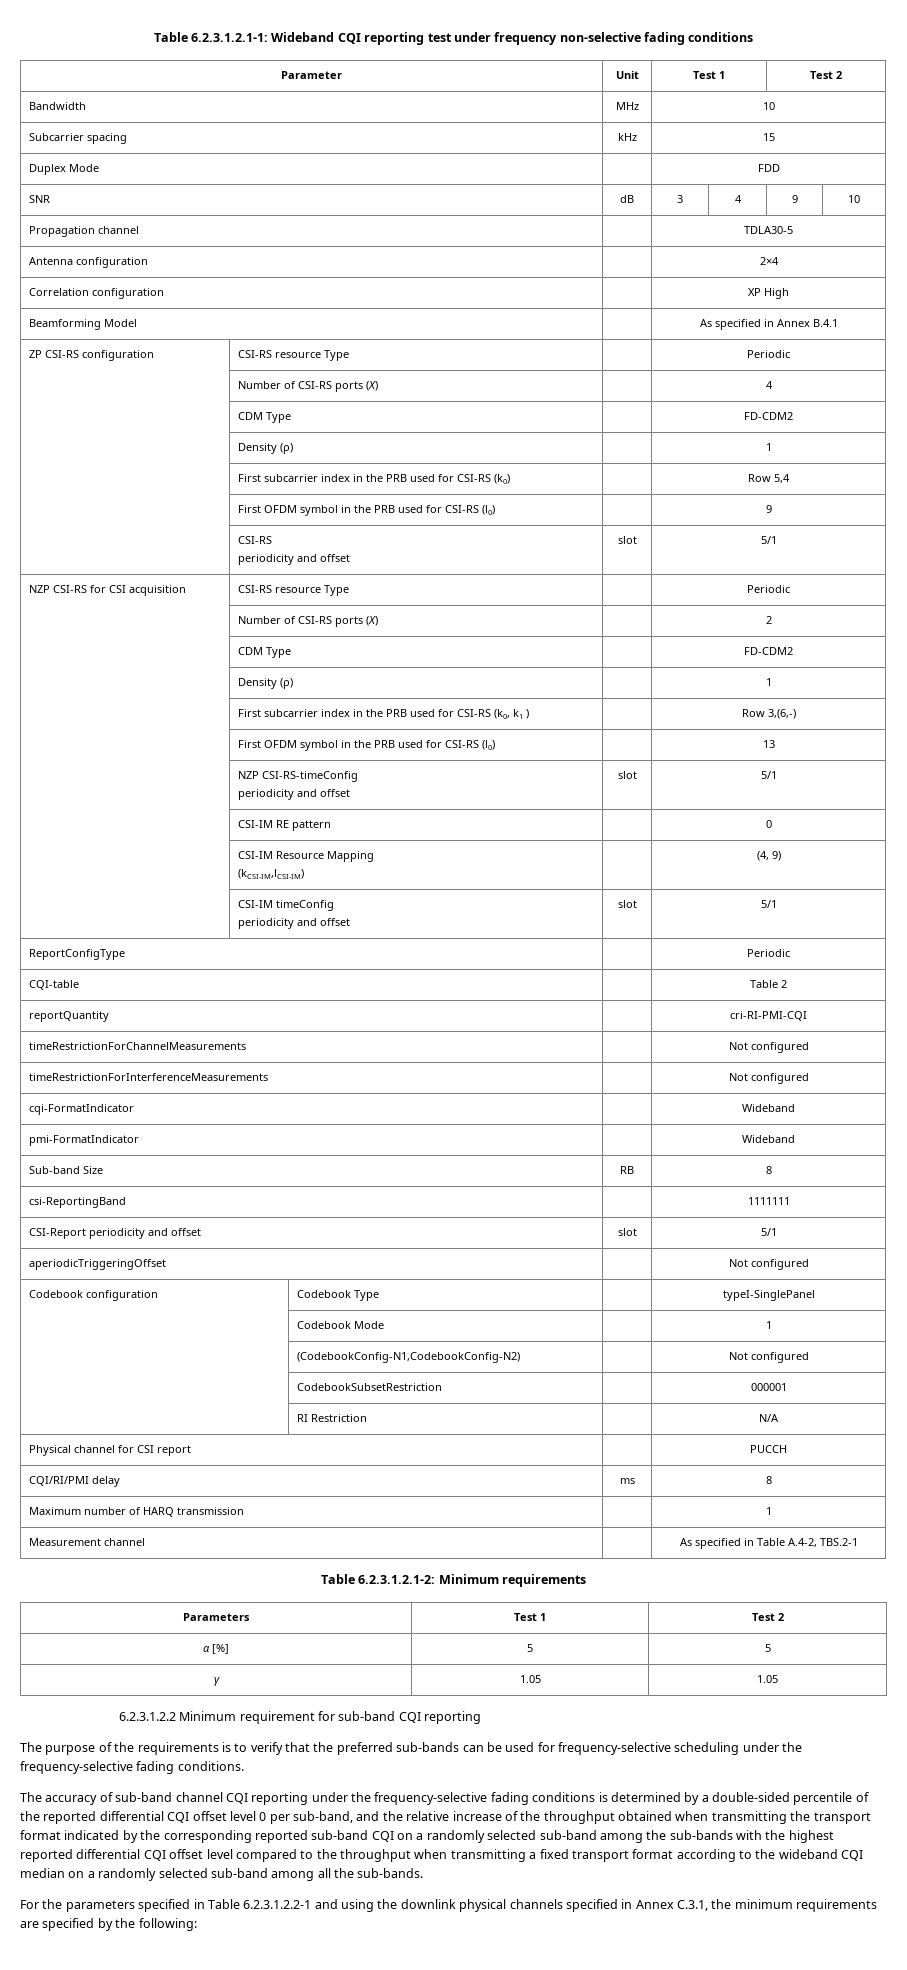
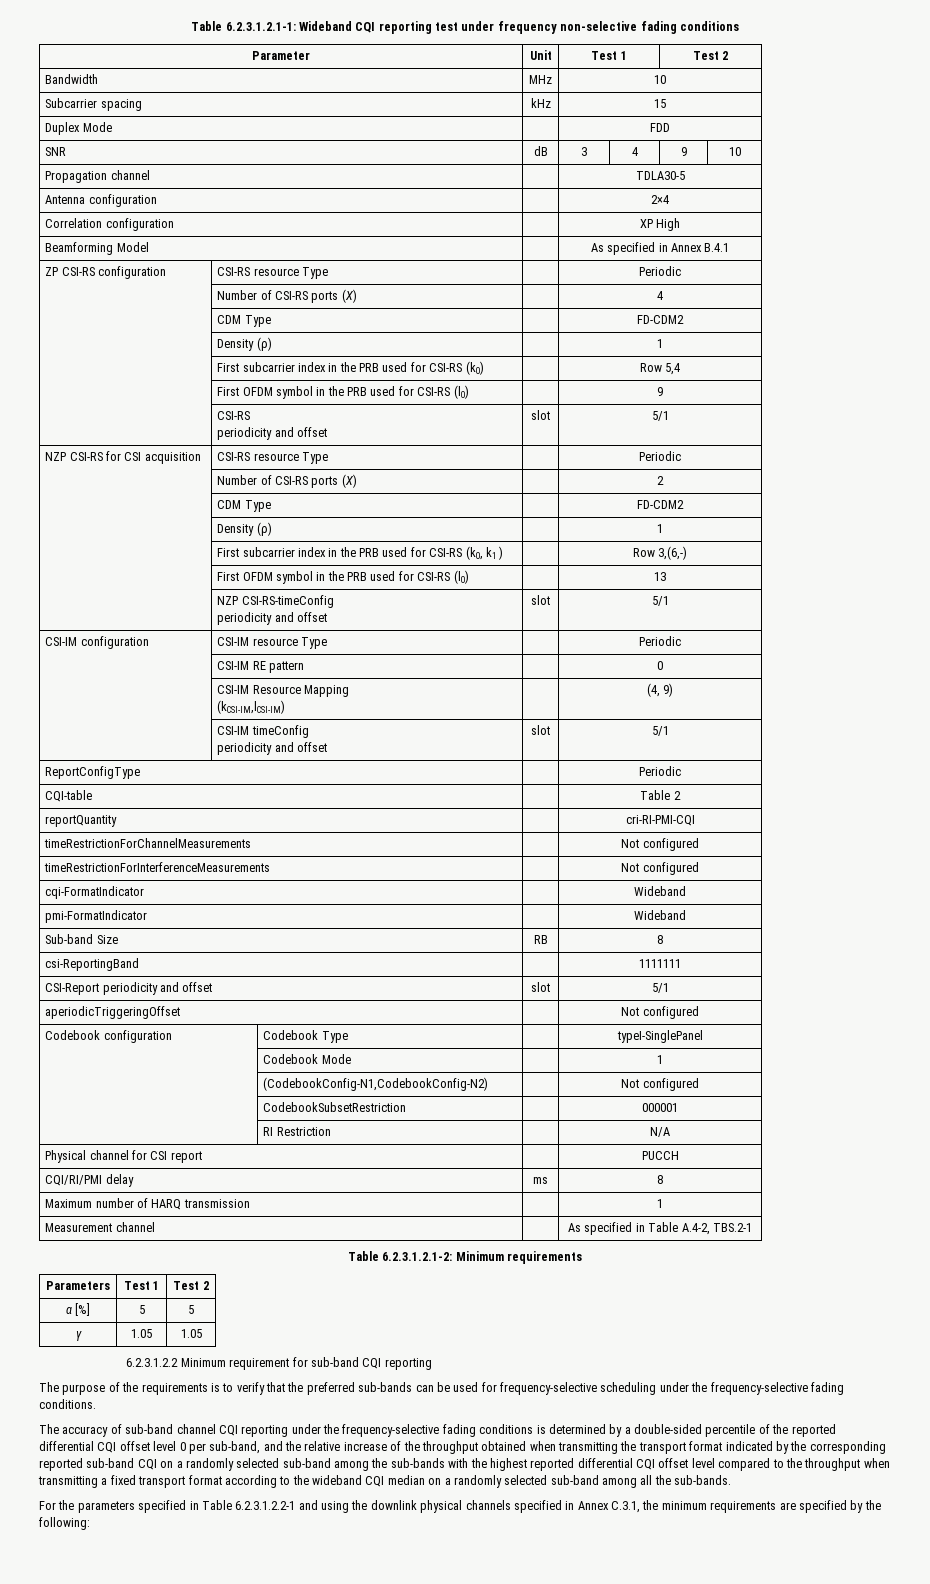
(777, 775) none -> [45,636,149,649] [217,637,327,649] [639,636,681,646] // CSI-IM configuration | CSI-IM resource Type | | Periodic

